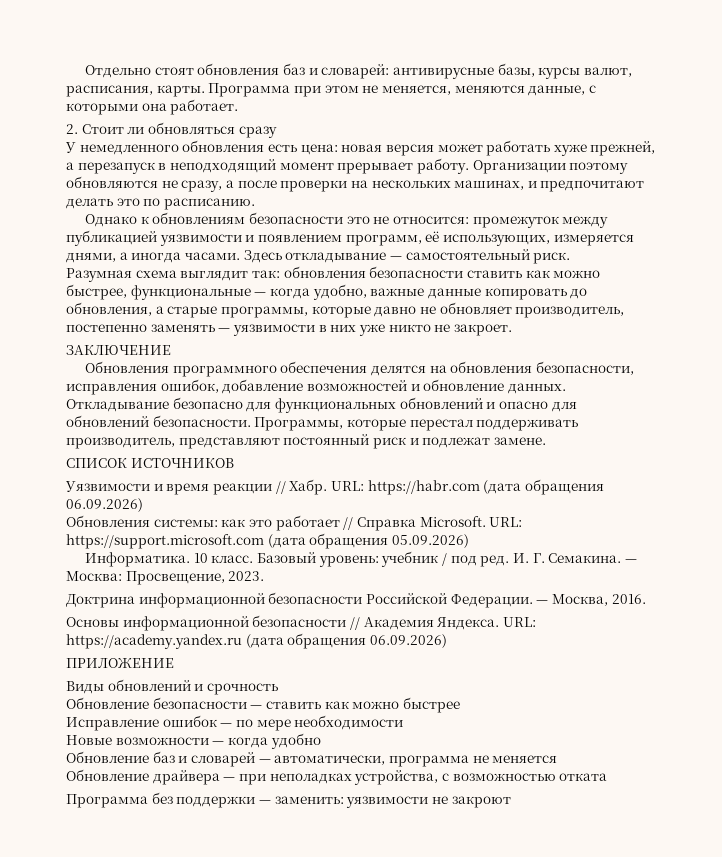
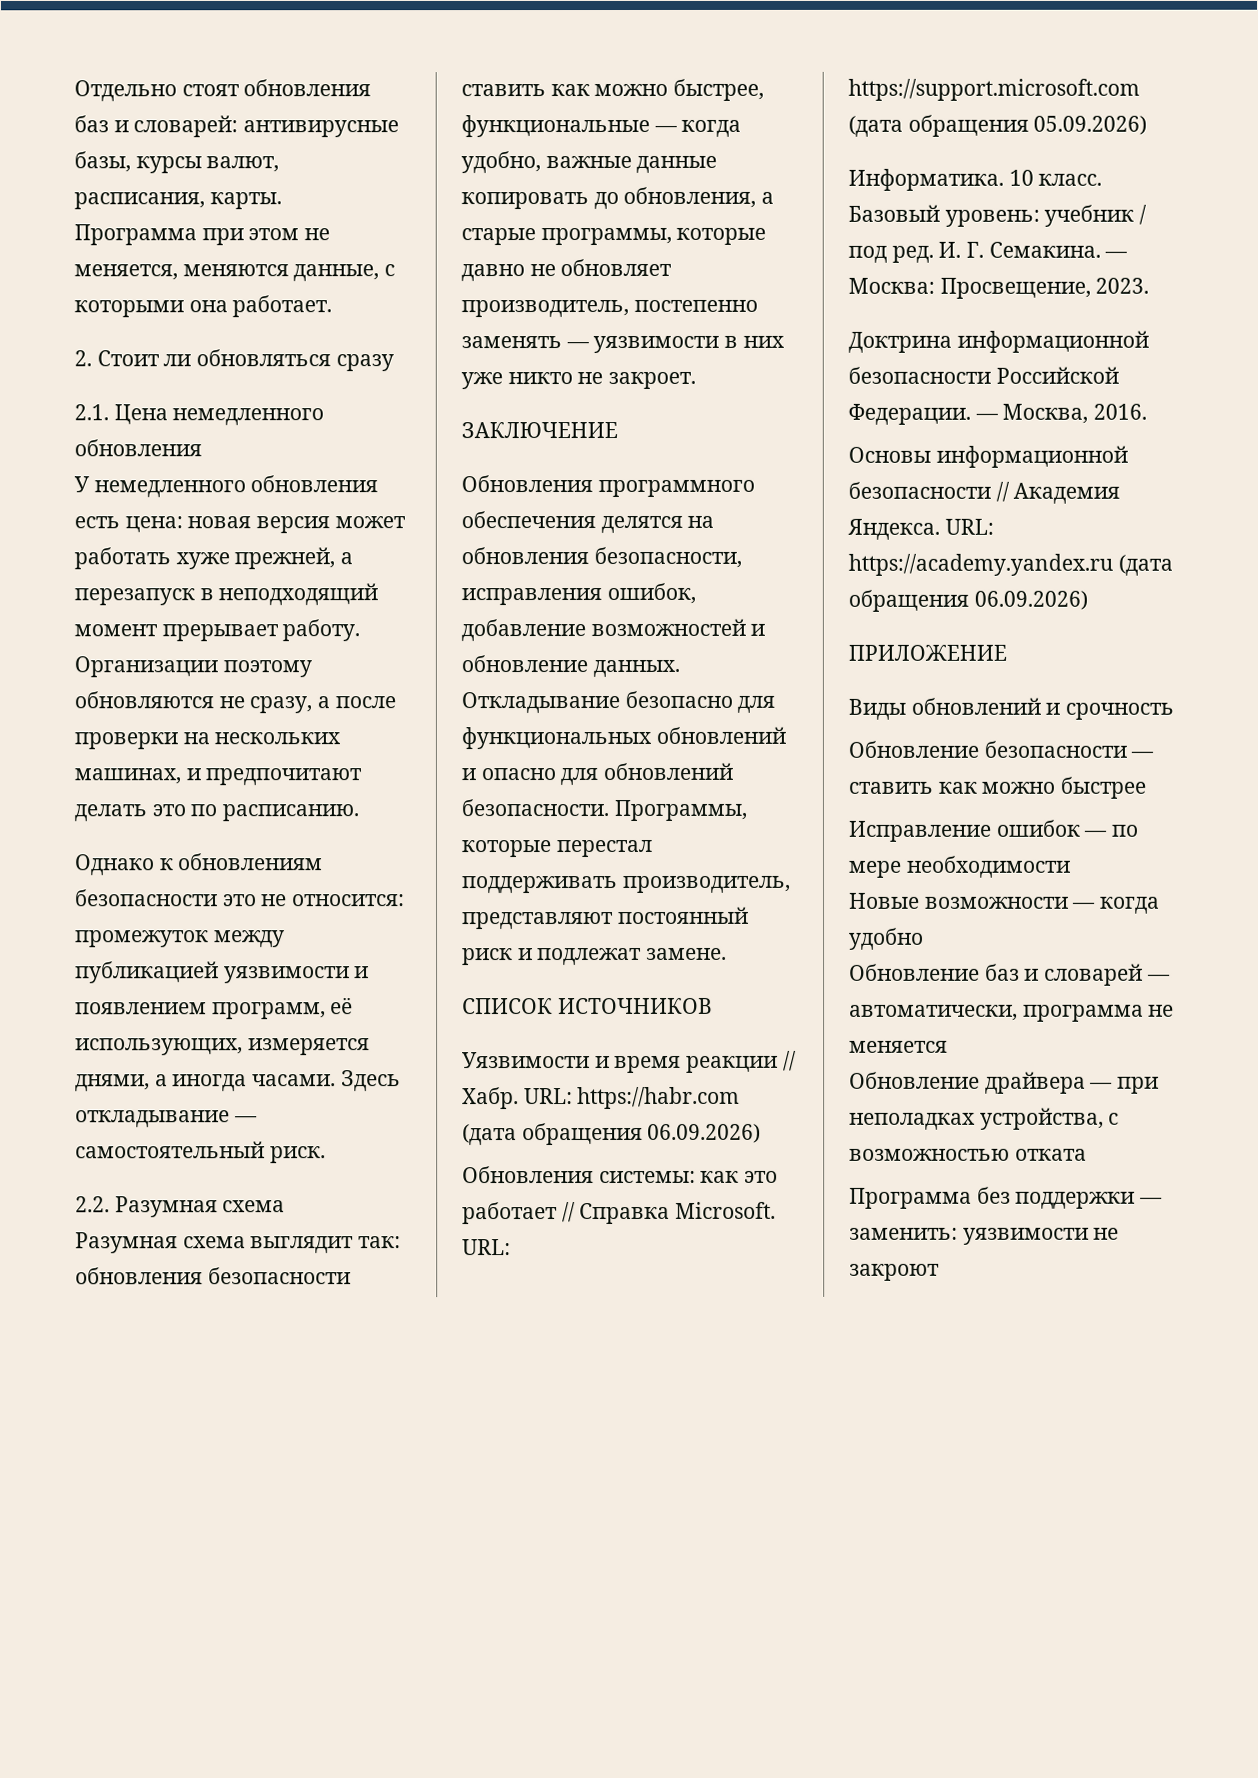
(277, 132) none -> [74,404,325,426] [74,439,202,457] // 2.1. Цена немедленного обновления
(571, 258) none -> [75,1196,286,1218] // 2.2. Разумная схема

